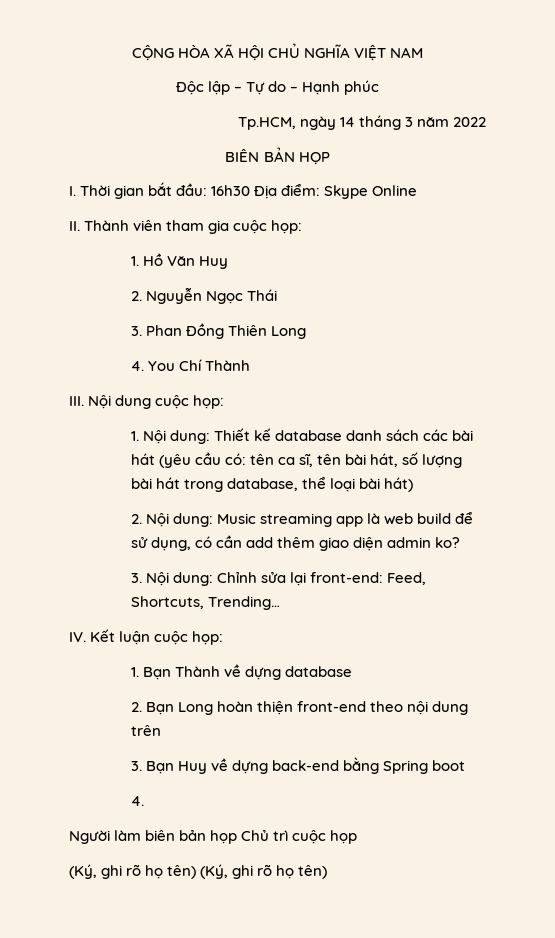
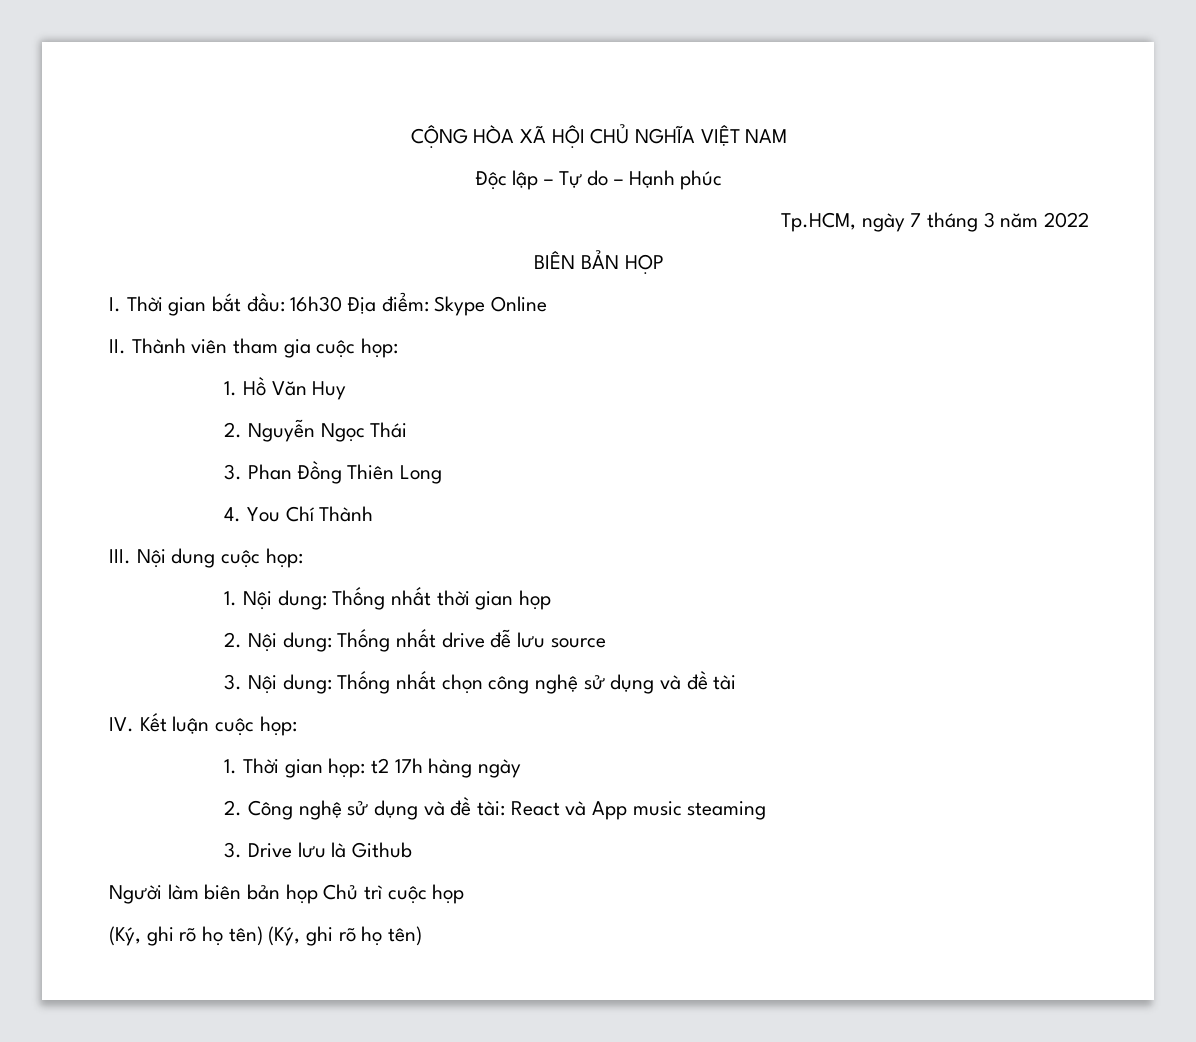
[339,117,355,127] 14 -> [910,213,922,227] 7
[213,428,474,441] [130,452,463,468] [130,476,414,492] [130,511,474,527] [130,535,461,551] [130,571,427,586] [130,596,280,610] Thiết kế database danh sách các bài hát (yêu cầu có: tên ca sĩ, tên bài hát, số lượng bài hát trong database, thể loại bài hát) // 2. Nội dung: Music streaming app là web build để sử dụng, có cần add thêm giao diện admin ko? // 3. Nội dung: Chỉnh sửa lại front-end: Feed, Shortcuts, Trending… -> [332,587,551,610] [224,629,606,652] [224,671,737,694] Thống nhất thời gian họp // 2. Nội dung: Thống nhất drive đễ lưu source // 3. Nội dung: Thống nhất chọn công nghệ sử dụng và đề tài
[142,664,352,680] [130,701,469,715] [130,725,161,736] [130,757,466,774] [130,796,144,806] Bạn Thành về dựng database // 2. Bạn Long hoàn thiện front-end theo nội dung trên // 3. Bạn Huy về dựng back-end bằng Spring boot // 4. -> [242,758,521,778] [224,797,767,820] [224,842,412,858] Thời gian họp: t2 17h hàng ngày // 2. Công nghệ sử dụng và đề tài: React và App music steaming // 3. Drive lưu là Github

